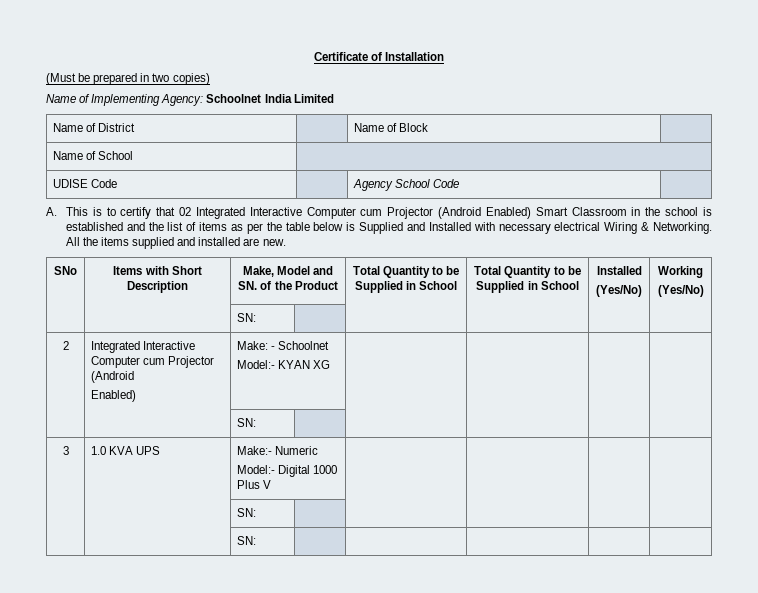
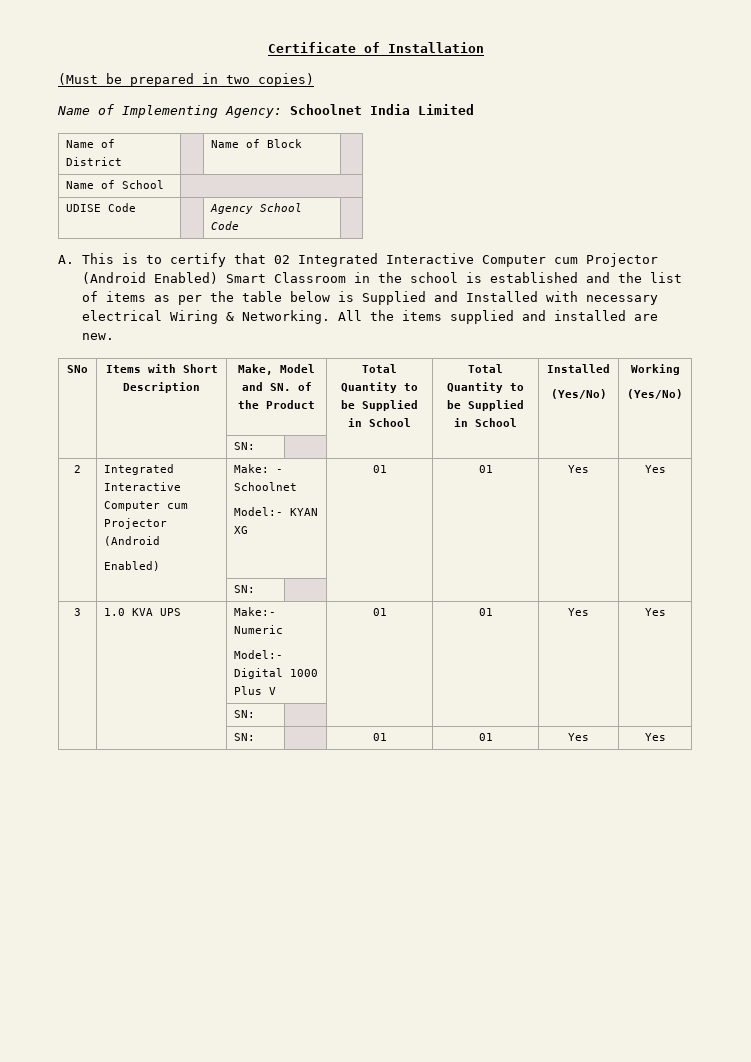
(331, 364) | | | -> [372,465,387,473] [478,465,493,473] [568,465,589,473] [644,465,666,473] 01 | 01 | Yes | Yes
[237,508,257,517] [237,536,257,545] | | | // | | SN: | | | | | // | | SN: | | | | | -> [372,608,387,616] [478,608,493,616] [568,608,589,616] [644,608,666,616] [234,710,256,718] [234,733,256,741] [372,733,387,741] [478,733,493,741] [568,733,589,741] [644,733,666,741] 01 | 01 | Yes | Yes // | | SN: | | | | | // | | SN: | | 01 | 01 | Yes | Yes

